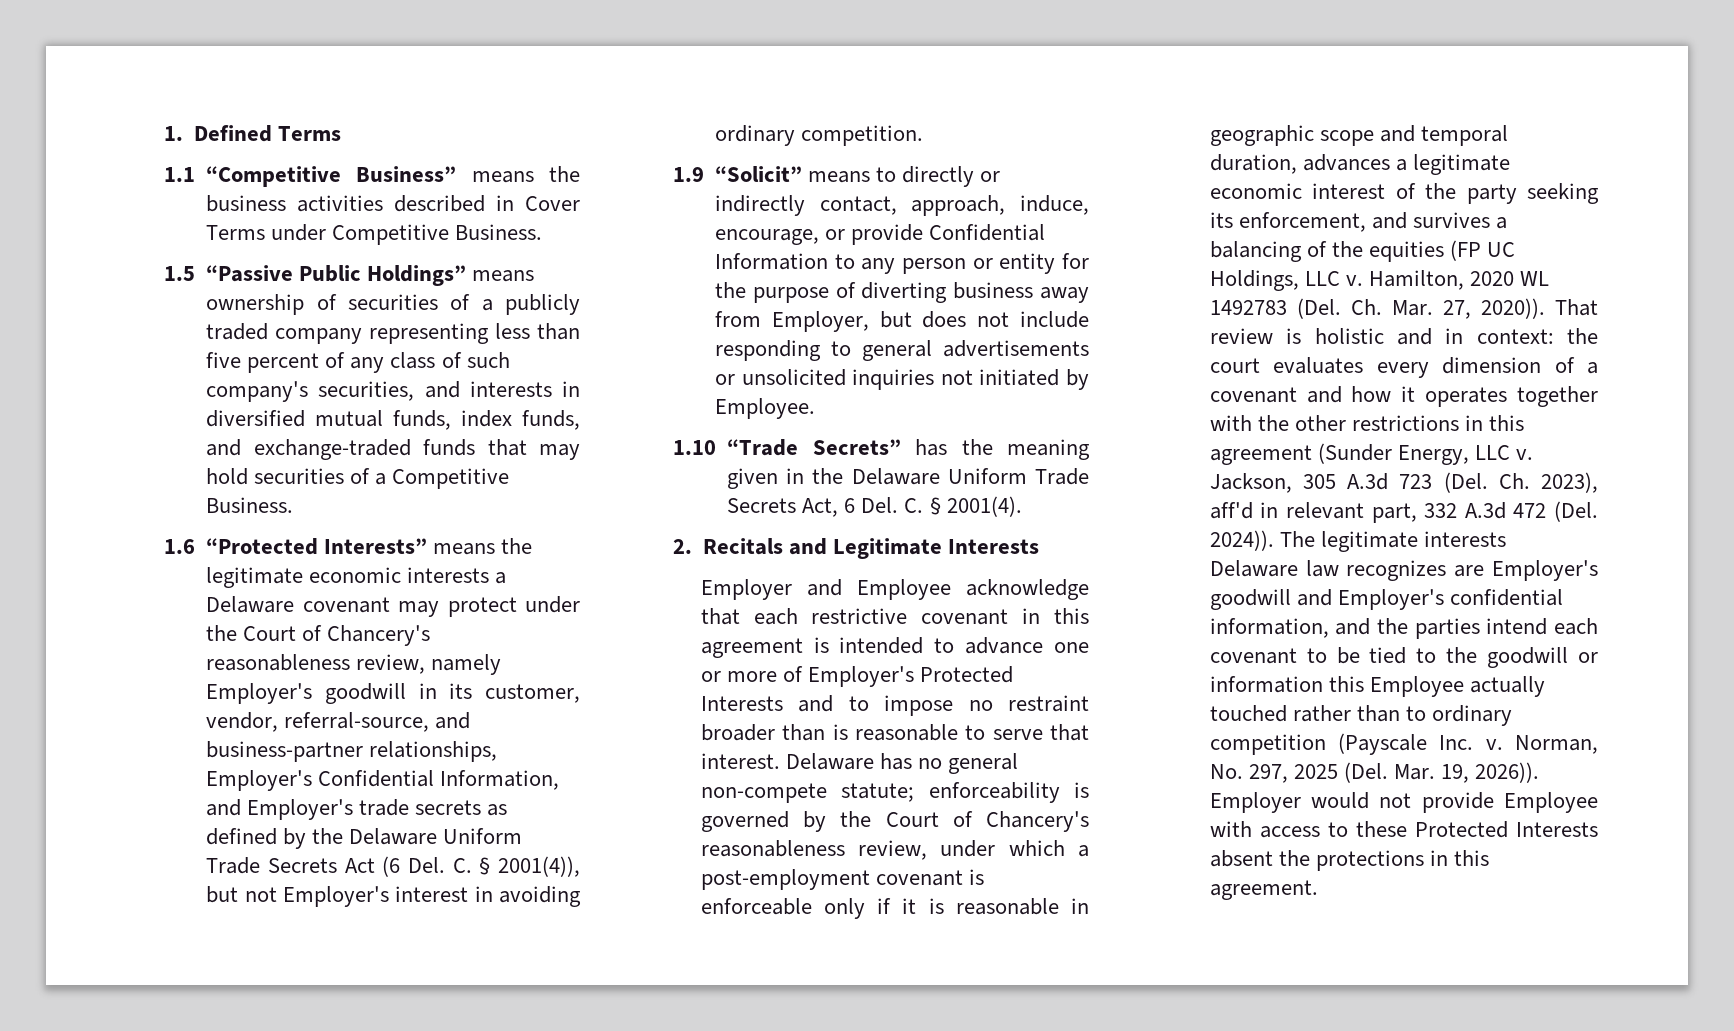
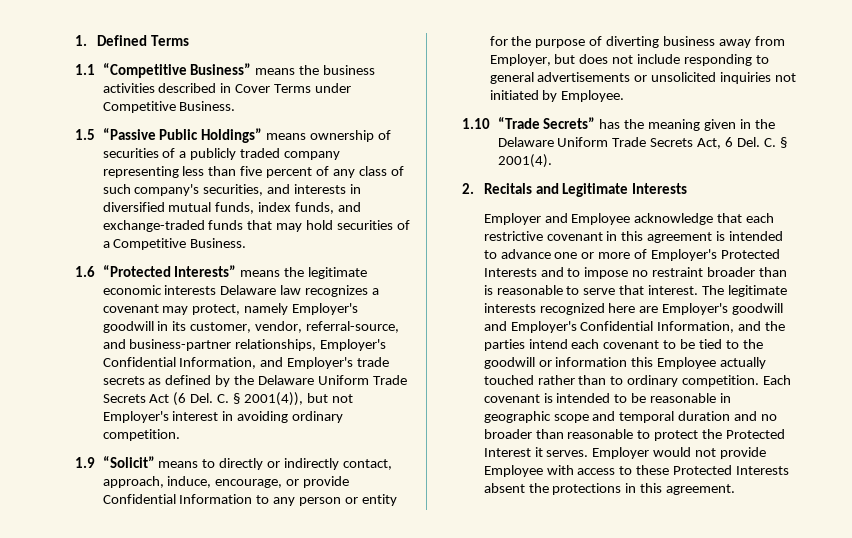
[495,572,507,584] [206,596,580,617] [206,625,431,646] [206,654,426,674] a Delaware covenant may protect under the Court of Chancery's reasonableness review, -> [220,285,380,297] [102,304,241,315] Delaware law recognizes a covenant may protect,
[785,753,1019,774] [700,782,1089,803] [700,811,1089,832] [700,840,1089,860] [700,869,984,890] [700,898,1089,919] [1209,125,1508,146] [1209,154,1510,175] [1209,183,1599,204] [1209,212,1508,232] [1209,240,1516,262] [1209,270,1550,291] [1209,298,1598,319] [1209,328,1598,345] [1209,357,1598,378] [1209,386,1598,407] [1209,415,1525,431] [1209,443,1534,465] [1209,472,1598,493] [1209,501,1598,523] [1209,530,1506,552] [1209,560,1447,581] Delaware has no general non-compete statute; enforceability is governed by the Court of Chancery's reasonableness review, under which a post-employment covenant is enforceable only if it is reasonable in geographic scope and temporal duration, advances a legitimate economic interest of the party seeking its enforcement, and survives a balancing of the equities (FP UC Holdings, LLC v. Hamilton, 2020 WL 1492783 (Del. Ch. Mar. 27, 2020)). That review is holistic and in context: the court evaluates every dimension of a covenant and how it operates together with the other restrictions in this agreement (Sunder Energy, LLC v. Jackson, 305 A.3d 723 (Del. Ch. 2023), aff'd in relevant part, 332 A.3d 472 (Del. 2024)). The legitimate interests Delaware law recognizes -> [702,285,788,297] [483,303,636,315] The legitimate interests recognized here
[1449,589,1563,606] [1209,618,1329,638] confidential information, -> [580,321,735,333] Confidential Information,
[1209,733,1598,755] [1209,762,1540,783] competition (Payscale Inc. v. Norman, No. 297, 2025 (Del. Mar. 19, 2026)). -> [682,375,792,387] [483,393,732,403] [483,411,778,423] [483,429,786,441] [483,447,589,457] competition. Each covenant is intended to be reasonable in geographic scope and temporal duration and no broader than reasonable to protect the Protected Interest it serves.

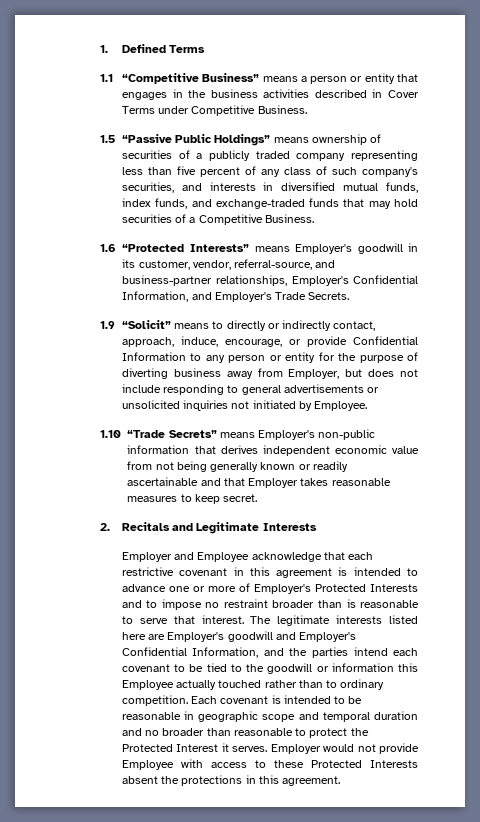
(296, 71) none -> [300,73,419,84] [121,89,183,100] a person or entity that engages in
[284,267,368,279] [102,285,380,297] [102,303,289,315] the legitimate economic interests Delaware law recognizes a covenant may protect, namely -> (290, 249) none
[357,357,390,367] [102,375,407,387] [102,392,353,406] [102,411,344,423] [102,429,180,441] trade secrets as defined by the Delaware Uniform Trade Secrets Act (6 Del. C. § 2001(4)), but not Employer's interest in avoiding ordinary competition. -> [275,292,350,300] Trade Secrets.
[599,119,775,131] [497,137,787,149] [497,154,552,168] has the meaning given in the Delaware Uniform Trade Secrets Act, 6 Del. C. § 2001(4). -> [219,429,376,440] [127,445,419,456] [127,461,348,472] [127,477,391,488] [127,494,258,504] means Employer's non-public information that derives independent economic value from not being generally known or readily ascertainable and that Employer takes reasonable measures to keep secret.
[539,303,605,315] recognized -> [389,615,418,624] listed

